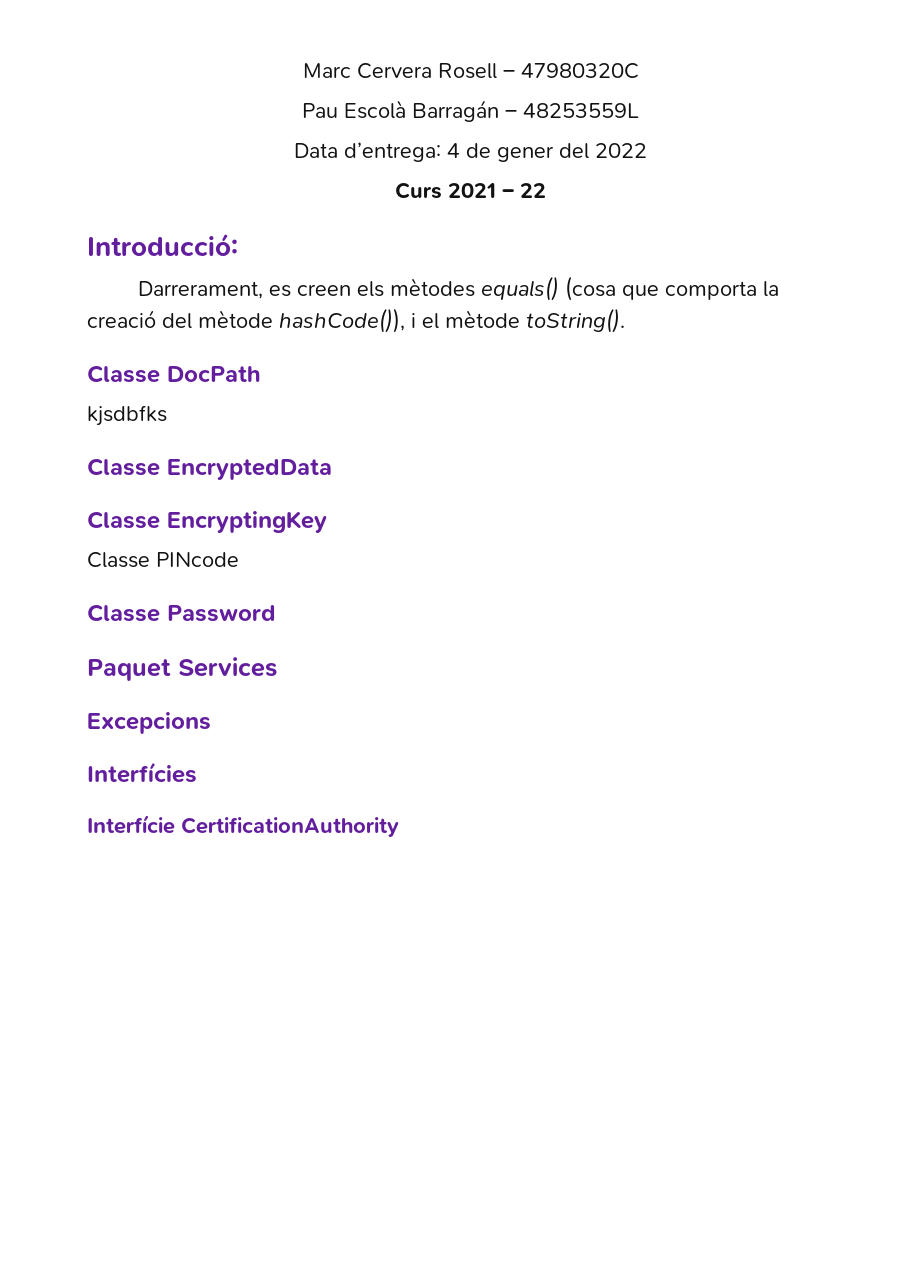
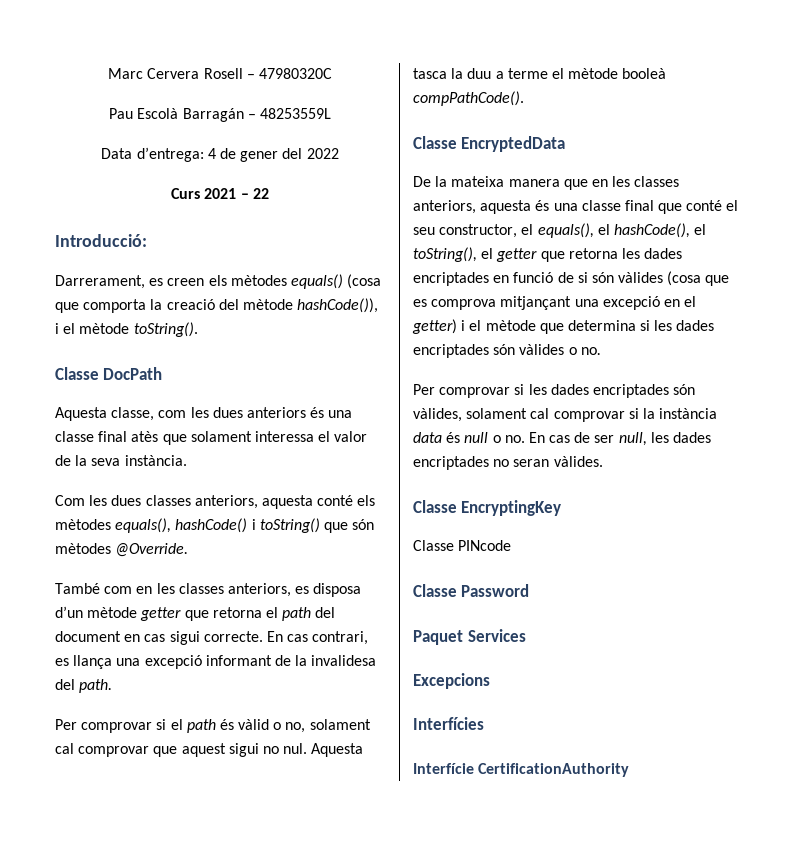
[87,405,167,426] [87,458,332,480] kjsdbfks // Classe EncryptedData -> [55,407,353,421] [55,431,368,445] [55,455,187,466] [55,495,376,509] [55,518,375,533] [55,543,189,557] [55,583,362,597] [55,606,336,621] [55,631,369,645] [55,655,377,669] [55,679,113,693] [55,719,371,733] [55,743,364,757] [413,68,667,79] [413,91,524,106] [413,136,566,152] [413,176,680,190] [413,200,739,214] [413,223,707,238] [413,247,683,262] [413,271,730,286] [413,296,697,310] [412,319,715,334] [413,344,601,358] [413,384,696,398] [413,408,718,422] [413,432,712,446] [413,456,603,470] Aquesta classe, com les dues anteriors és una classe final atès que solament interessa el valor de la seva instància. // Com les dues classes anteriors, aquesta conté els mètodes equals(), hashCode() i toString() que són mètodes @Override. // També com en les classes anteriors, es disposa d’un mètode getter que retorna el path del document en cas sigui correcte. En cas contrari, es llança una excepció informant de la invalidesa del path. // Per comprovar si el path és vàlid o no, solament cal comprovar que aquest sigui no nul. Aquesta tasca la duu a terme el mètode booleà compPathCode(). // Classe EncryptedData // De la mateixa manera que en les classes anteriors, aquesta és una classe final que conté el seu constructor, el equals(), el hashCode(), el toString(), el getter que retorna les dades encriptades en funció de si són vàlides (cosa que es comprova mitjançant una excepció en el getter) i el mètode que determina si les dades encriptades són vàlides o no. // Per comprovar si les dades encriptades són vàlides, solament cal comprovar si la instància data és null o no. En cas de ser null, les dades encriptades no seran vàlides.

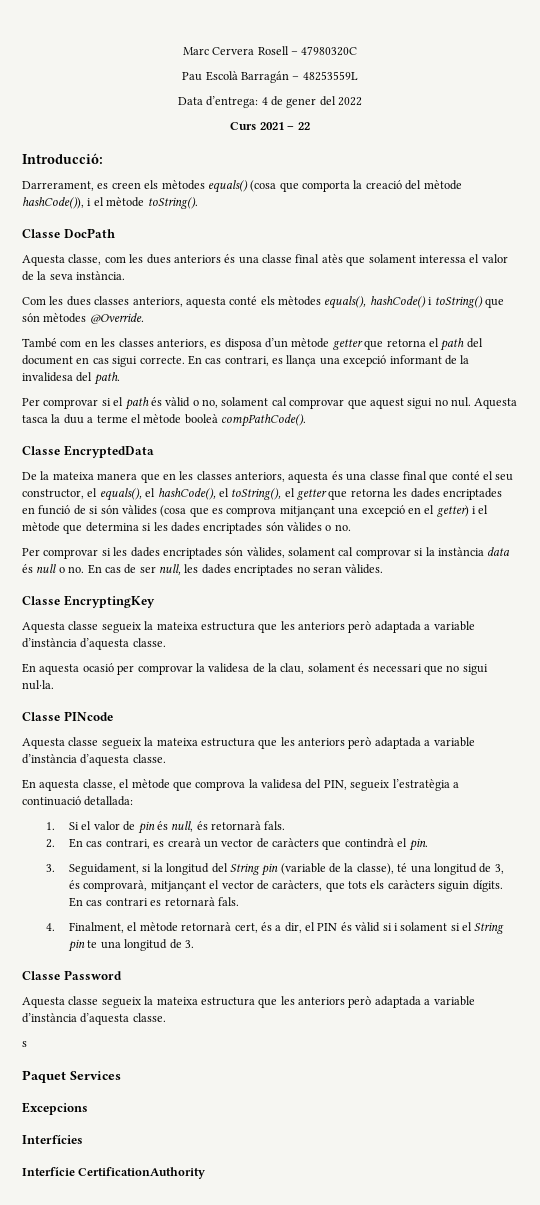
[413,540,512,551] [413,584,530,597] Classe PINcode // Classe Password -> [22,621,475,633] [22,638,166,650] [22,663,488,675] [22,680,54,690] [22,711,113,721] [22,737,475,749] [22,754,166,766] [22,779,459,791] [22,796,134,806] [45,821,286,834] [45,838,428,851] [45,863,504,876] [69,880,503,892] [69,897,239,907] [45,922,505,934] [68,939,194,952] [22,970,122,980] [22,996,475,1008] [22,1013,166,1025] [22,1041,27,1047] Aquesta classe segueix la mateixa estructura que les anteriors però adaptada a variable d’instància d’aquesta classe. // En aquesta ocasió per comprovar la validesa de la clau, solament és necessari que no sigui nul·la. // Classe PINcode // Aquesta classe segueix la mateixa estructura que les anteriors però adaptada a variable d’instància d’aquesta classe. // En aquesta classe, el mètode que comprova la validesa del PIN, segueix l’estratègia a continuació detallada: // 1. Si el valor de pin és null, és retornarà fals. // 2. En cas contrari, es crearà un vector de caràcters que contindrà el pin. // 3. Seguidament, si la longitud del String pin (variable de la classe), té una longitud de 3, és comprovarà, mitjançant el vector de caràcters, que tots els caràcters siguin dígits. En cas contrari es retornarà fals. // 4. Finalment, el mètode retornarà cert, és a dir, el PIN és vàlid si i solament si el String pin te una longitud de 3. // Classe Password // Aquesta classe segueix la mateixa estructura que les anteriors però adaptada a variable d’instància d’aquesta classe. // s

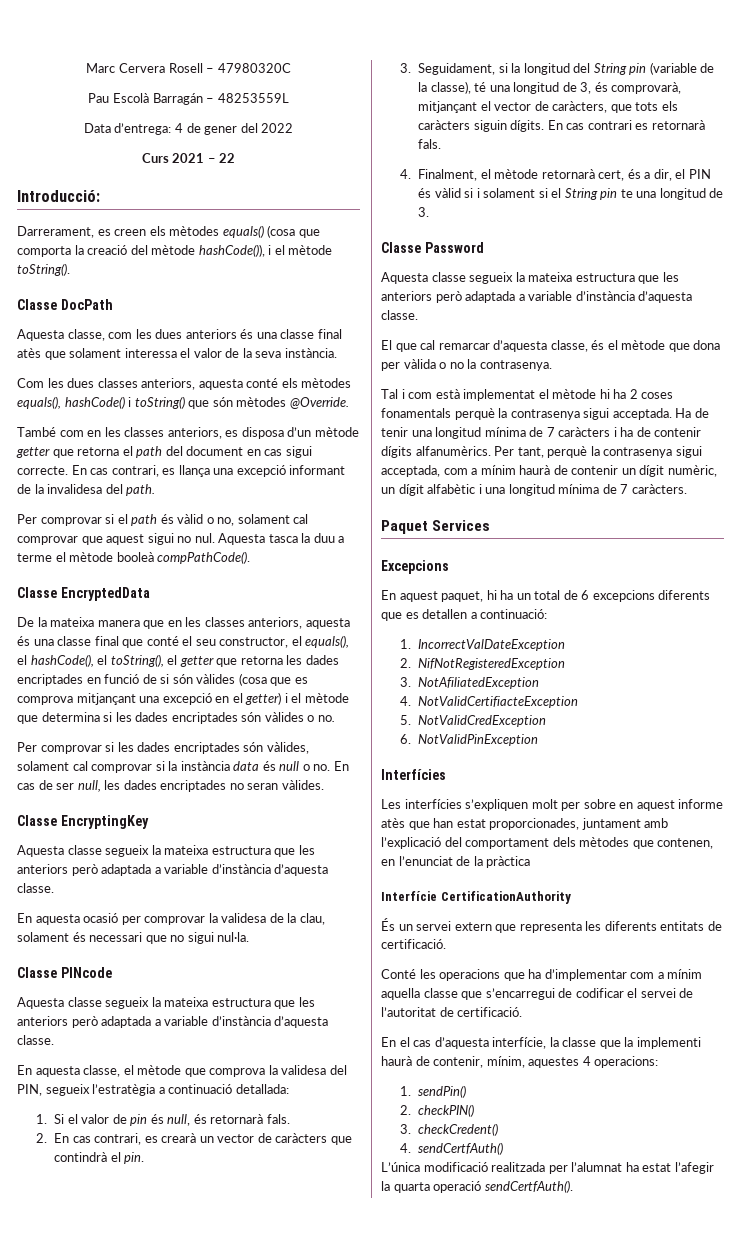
[22,1041,27,1047] [22,1070,121,1083] [22,1102,88,1115] [22,1134,83,1144] [22,1167,206,1179] s // Paquet Services // Excepcions // Interfícies // Interfície CertificationAuthority -> [381,340,721,352] [381,359,552,371] [381,389,674,401] [381,408,709,420] [381,427,702,439] [381,446,702,458] [381,465,717,477] [381,484,687,496] [381,520,491,534] [381,560,449,574] [381,590,711,602] [381,609,548,621] [399,639,566,651] [399,658,566,670] [399,677,540,689] [399,696,579,708] [399,715,547,727] [399,734,539,746] [381,769,446,780] [381,799,724,811] [381,818,669,830] [381,837,714,849] [381,856,531,868] [381,891,571,904] [381,918,722,933] [381,939,446,949] [381,969,703,981] [381,988,694,1000] [381,1007,523,1017] [381,1037,701,1049] [381,1056,659,1068] [399,1085,467,1098] [399,1104,475,1117] [399,1123,499,1136] [399,1142,504,1155] [381,1162,714,1174] [381,1180,573,1193] El que cal remarcar d’aquesta classe, és el mètode que dona per vàlida o no la contrasenya. // Tal i com està implementat el mètode hi ha 2 coses fonamentals perquè la contrasenya sigui acceptada. Ha de tenir una longitud mínima de 7 caràcters i ha de contenir dígits alfanumèrics. Per tant, perquè la contrasenya sigui acceptada, com a mínim haurà de contenir un dígit numèric, un dígit alfabètic i una longitud mínima de 7 caràcters. // Paquet Services // Excepcions // En aquest paquet, hi ha un total de 6 excepcions diferents que es detallen a continuació: // 1. IncorrectValDateException // 2. NifNotRegisteredException // 3. NotAfiliatedException // 4. NotValidCertifiacteException // 5. NotValidCredException // 6. NotValidPinException // Interfícies // Les interfícies s’expliquen molt per sobre en aquest informe atès que han estat proporcionades, juntament amb l’explicació del comportament dels mètodes que contenen, en l’enunciat de la pràctica // Interfície CertificationAuthority // És un servei extern que representa les diferents entitats de certificació. // Conté les operacions que ha d’implementar com a mínim aquella classe que s’encarregui de codificar el servei de l’autoritat de certificació. // En el cas d’aquesta interfície, la classe que la implementi haurà de contenir, mínim, aquestes 4 operacions: // 1. sendPin() // 2. checkPIN() // 3. checkCredent() // 4. sendCertfAuth() // L’única modificació realitzada per l’alumnat ha estat l’afegir la quarta operació sendCertfAuth().

